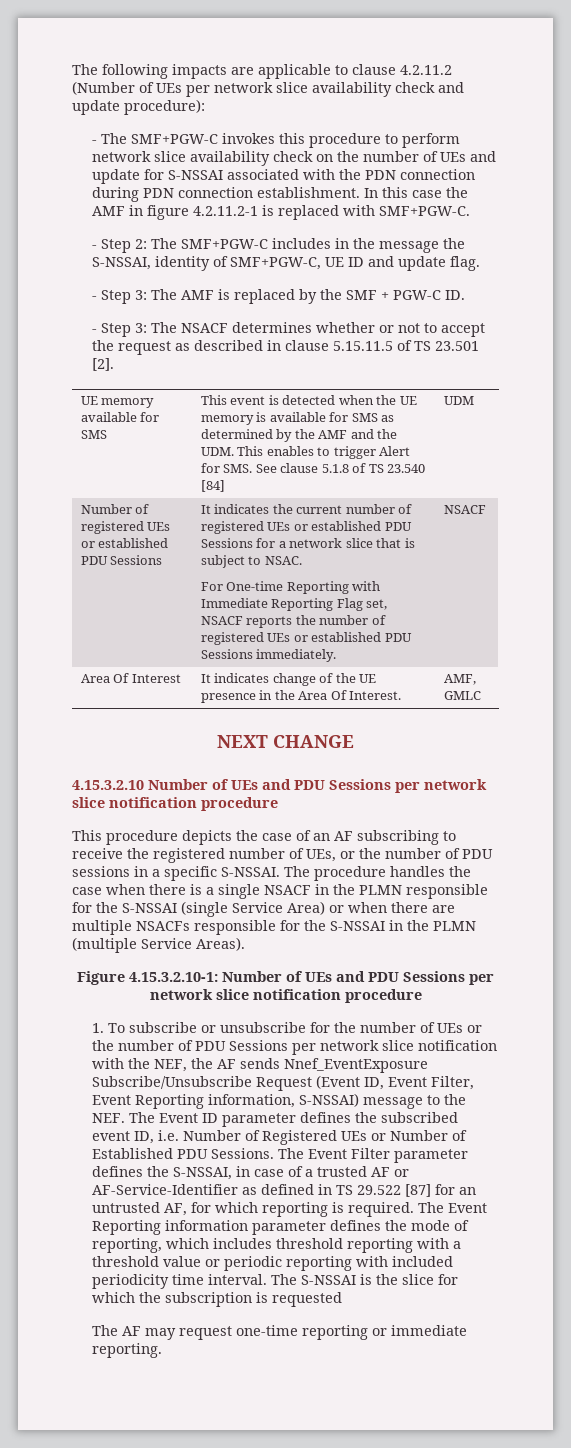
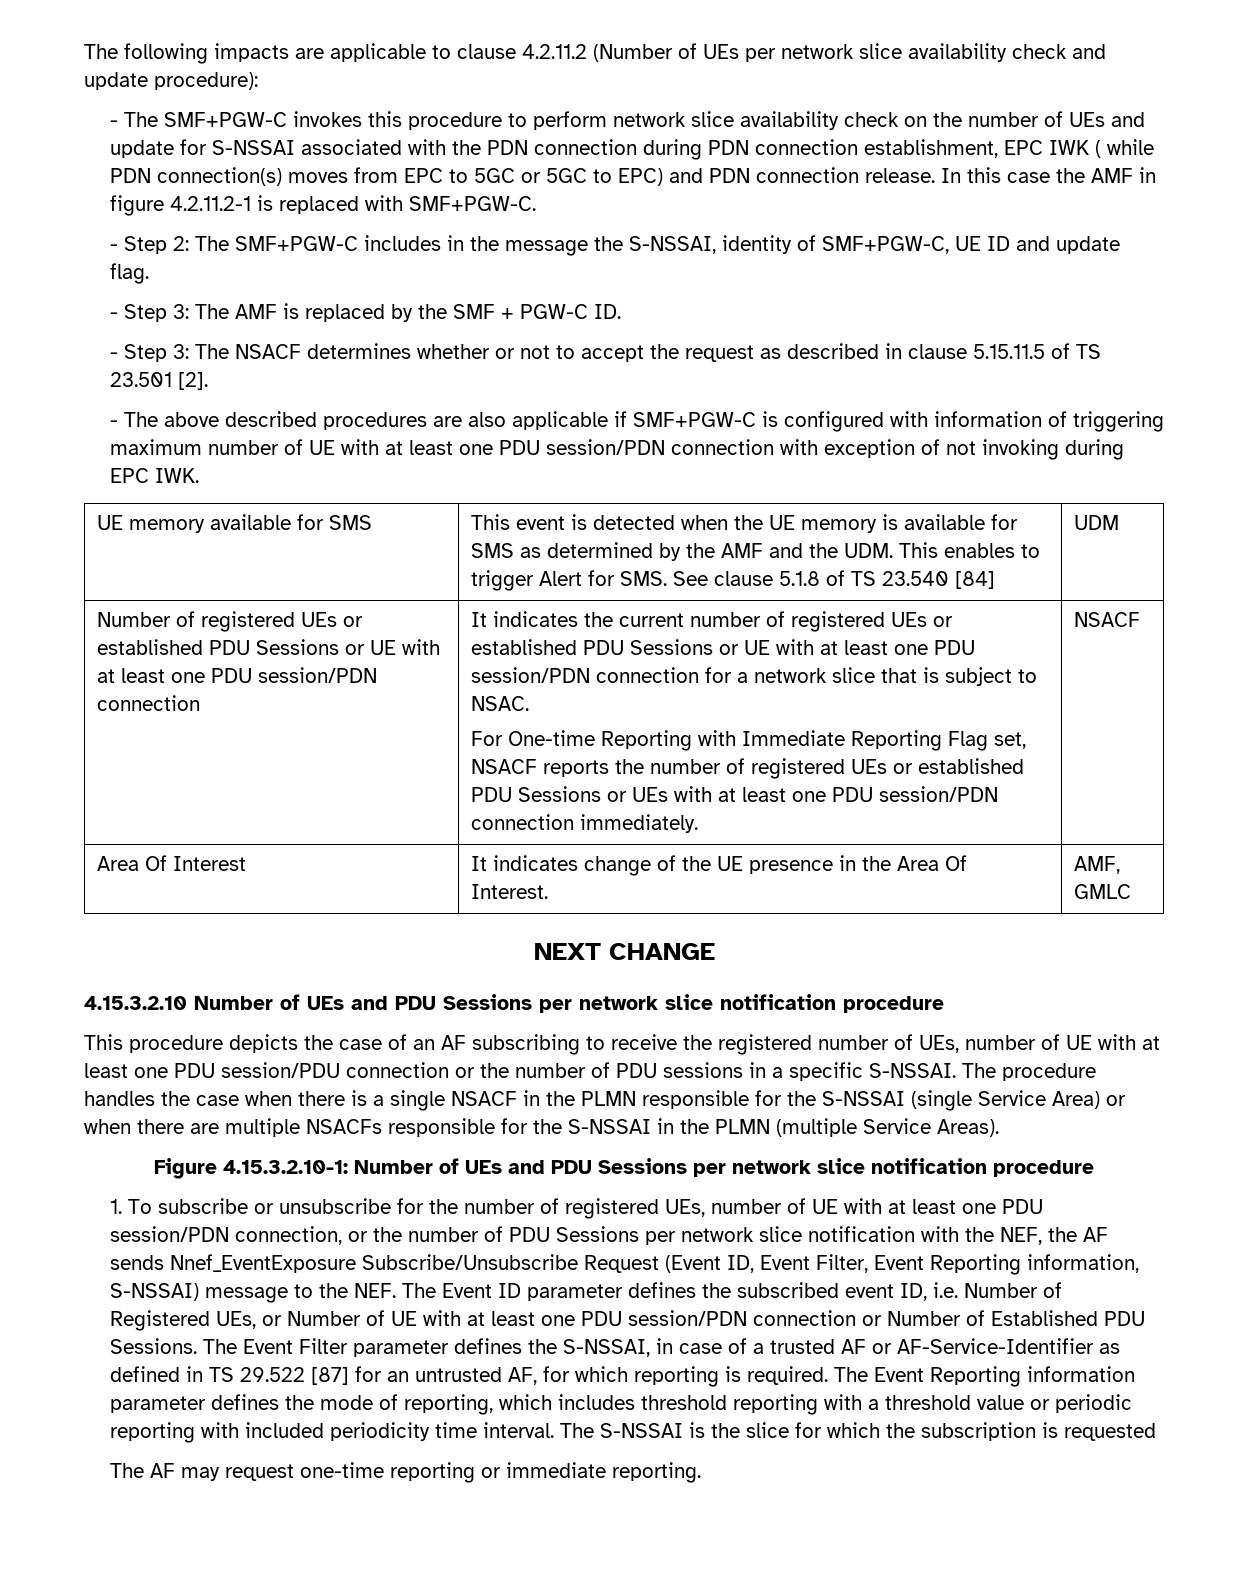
[256,187,360,198] establishment. -> [863,139,1154,158] [109,167,935,186] establishment, EPC IWK ( while PDN connection(s) moves from EPC to 5GC or 5GC to EPC) and PDN connection release.
(114, 364) none -> [109,411,1164,432] [109,439,1124,460] [109,468,199,483] // - The above described procedures are also applicable if SMF+PGW-C is configured with information of triggering maximum number of UE with at least one PDU session/PDN connection with exception of not invoking during EPC IWK.
(163, 560) none -> [344,639,440,655] [96,667,377,683] [96,695,200,711] or UE with at least one PDU session/PDN connection
(253, 543) none -> [718,639,975,655] [470,667,699,683] or UE with at least one PDU session/PDN connection
(253, 654) none -> [606,786,998,802] [470,814,574,830] or UEs with at least one PDU session/PDN connection
(336, 855) none -> [965,1034,1160,1050] [84,1062,449,1078] number of UE with at least one PDU session/PDU connection
[436,1023,463,1033] UEs -> [564,1198,1043,1219] [109,1226,342,1245] registered UEs, number of UE with at least one PDU session/PDN connection,
[340,1131,367,1141] UEs -> [215,1310,856,1329] UEs, or Number of UE with at least one PDU session/PDN connection

